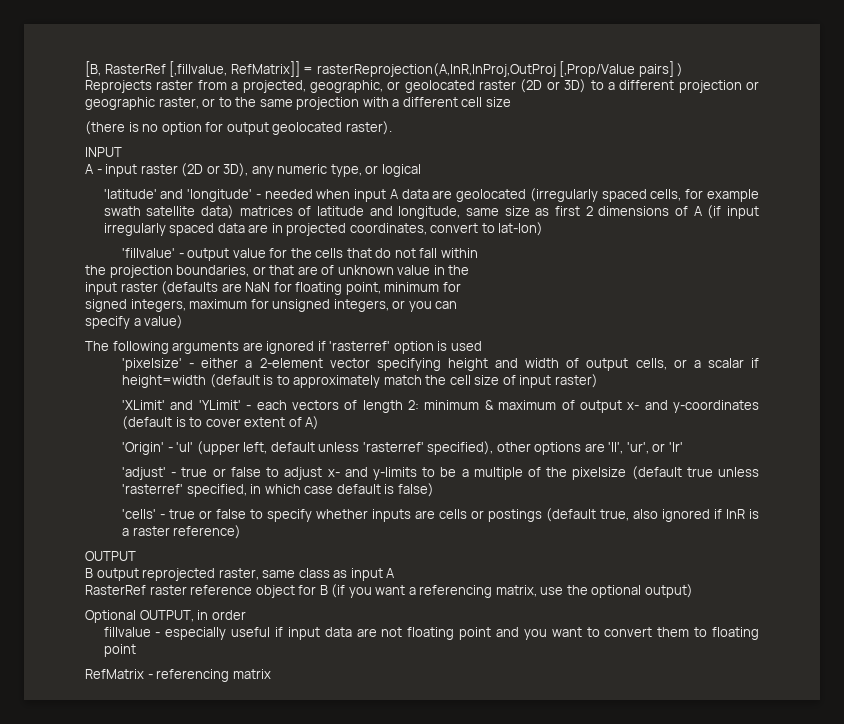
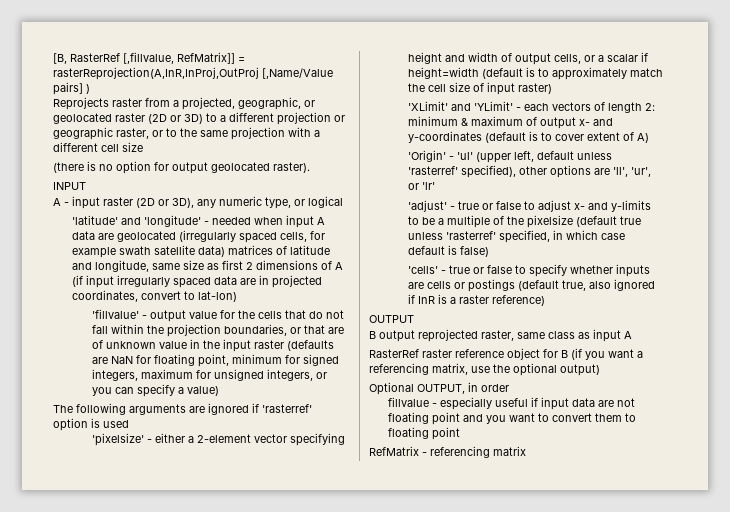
[559,61,636,77] [,Prop/Value -> [262,68,333,79] [,Name/Value
(478, 253) // -> (144, 329) none
(470, 270) // -> (220, 344) none
(461, 287) // -> (300, 359) none
(458, 305) // -> (134, 390) none

